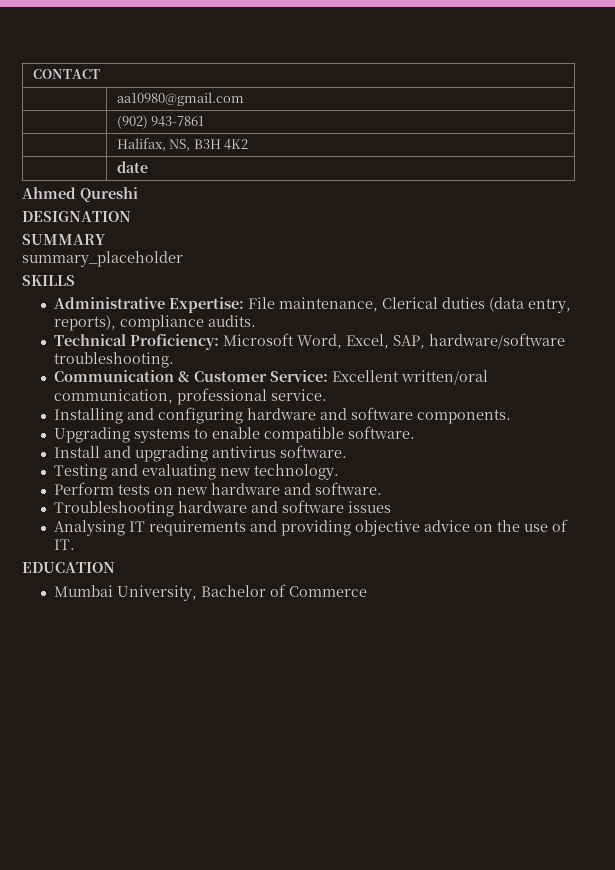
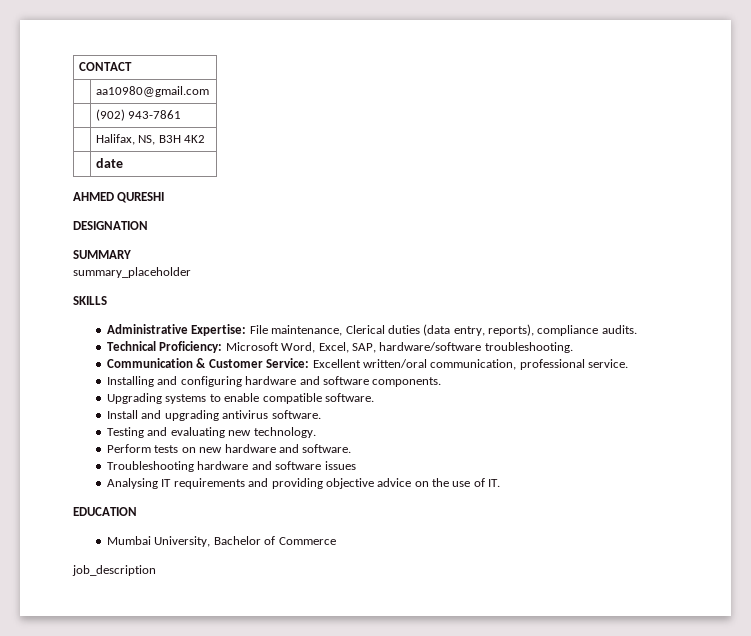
[22,187,138,202] Ahmed Qureshi -> [73,192,165,203] AHMED QURESHI
(368, 591) none -> [72,565,156,576] // job_description

